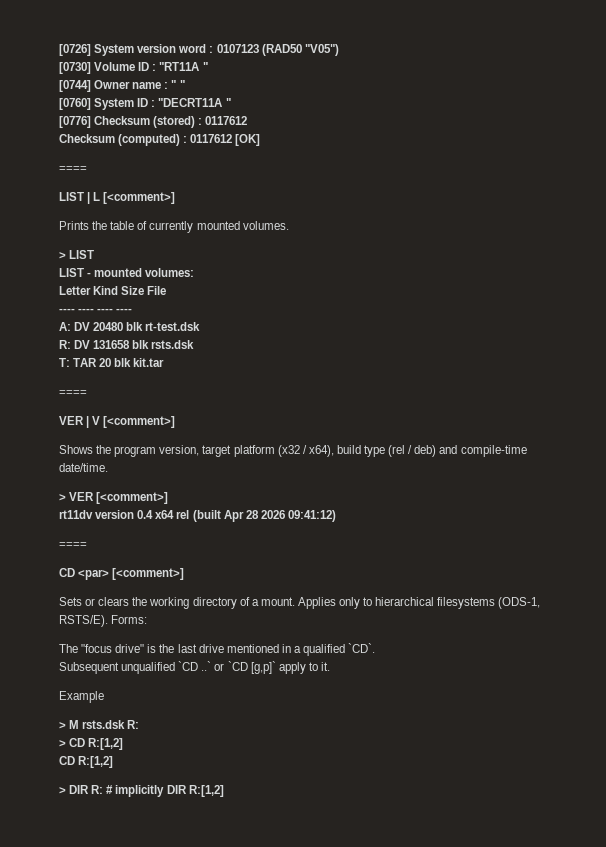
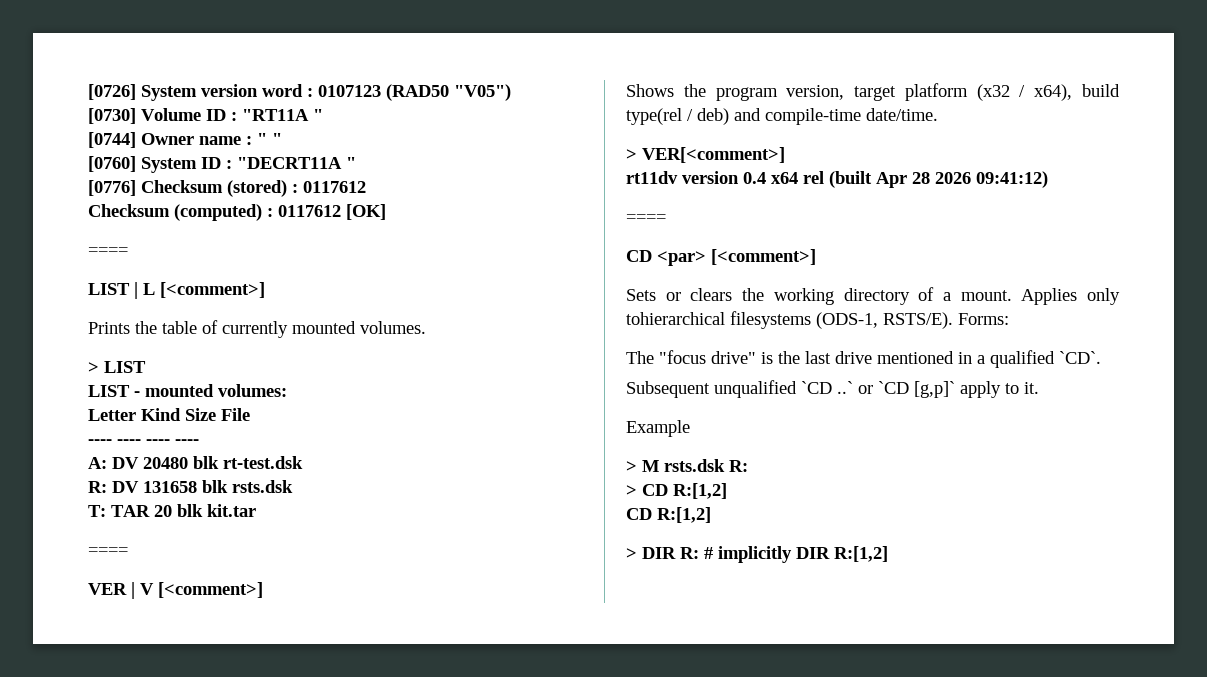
[364,445,406,457] type (rel -> [626,108,682,125] type(rel
[69,492,169,504] VER [<comment>] -> [642,147,785,163] VER[<comment>]
[363,597,435,606] to hierarchical -> [626,312,725,325] tohierarchical

